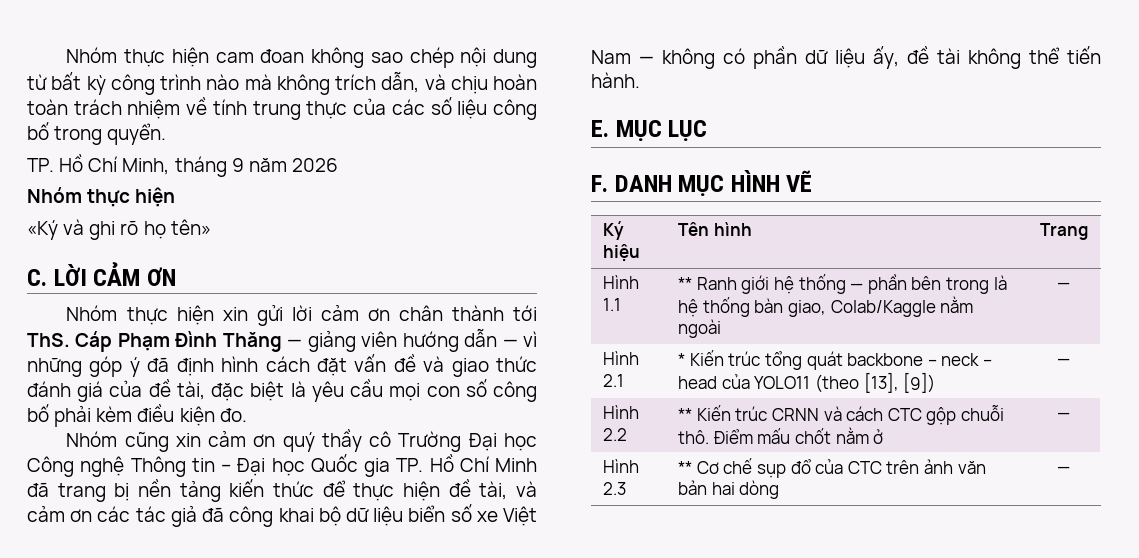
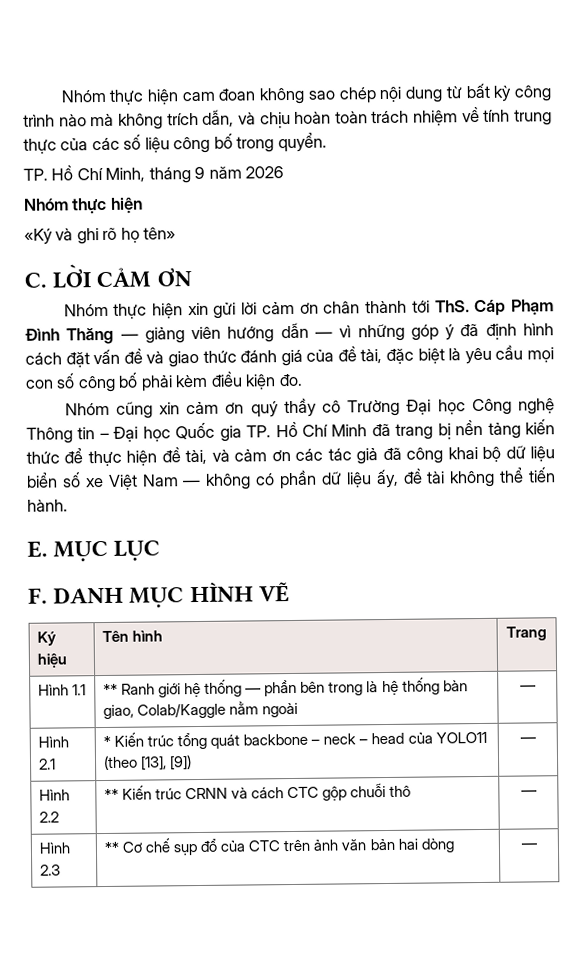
[678,427,884,444] thô. Điểm mấu chốt nằm ở -> [389,785,412,797] thô

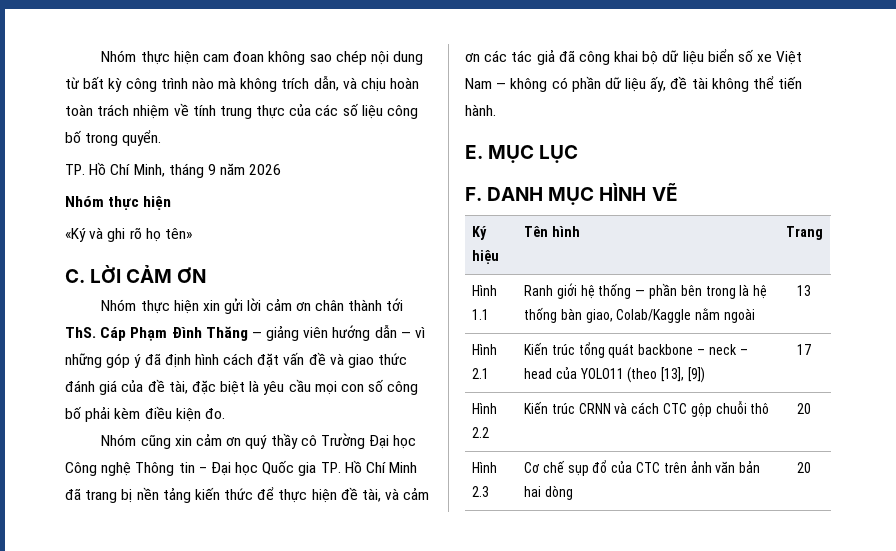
[102,683,118,696] ** -> (490, 314) none
[519,685,536,691] — -> [797,285,811,296] 13
[102,735,111,748] * -> (490, 373) none
[519,737,536,743] — -> [797,344,811,355] 17
[103,788,119,801] ** -> (490, 432) none
[520,790,537,796] — -> [797,403,811,414] 20
[103,841,119,854] ** -> (490, 491) none
[520,843,537,849] — -> [797,462,811,473] 20

